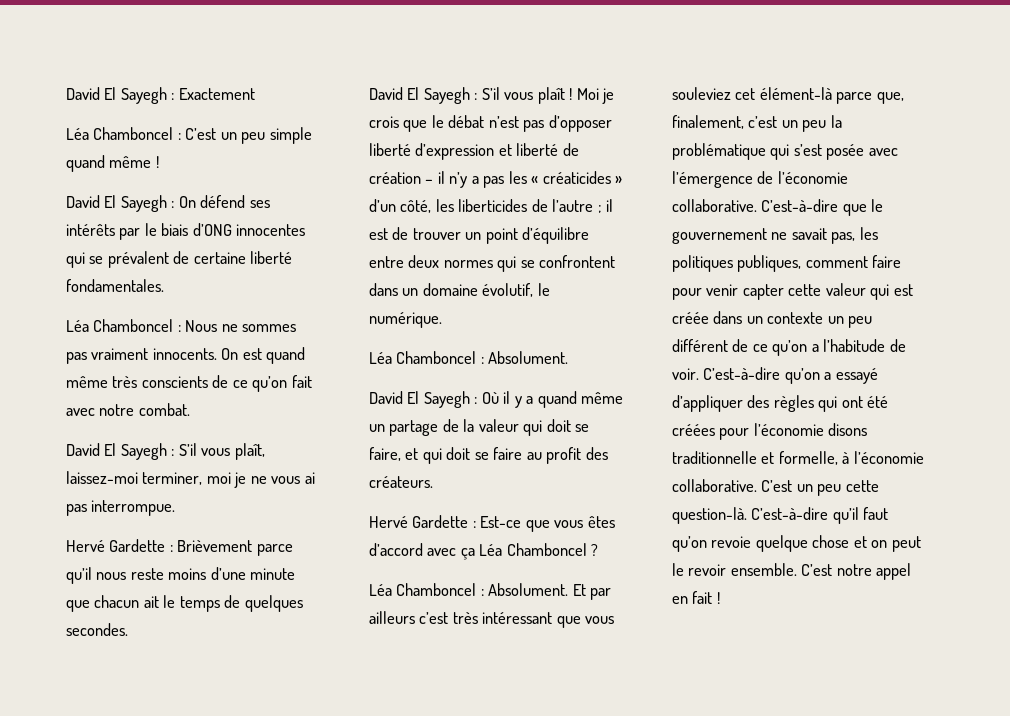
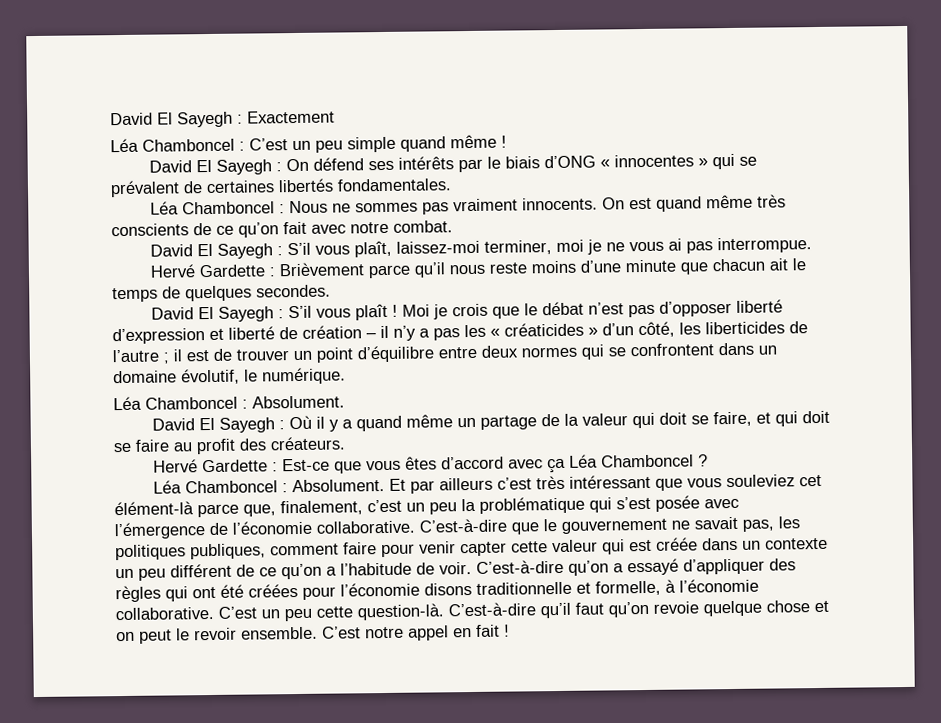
[236,224,306,236] innocentes -> [599,154,708,168] « innocentes »
[193,251,293,264] certaine liberté -> [206,178,334,194] certaines libertés

